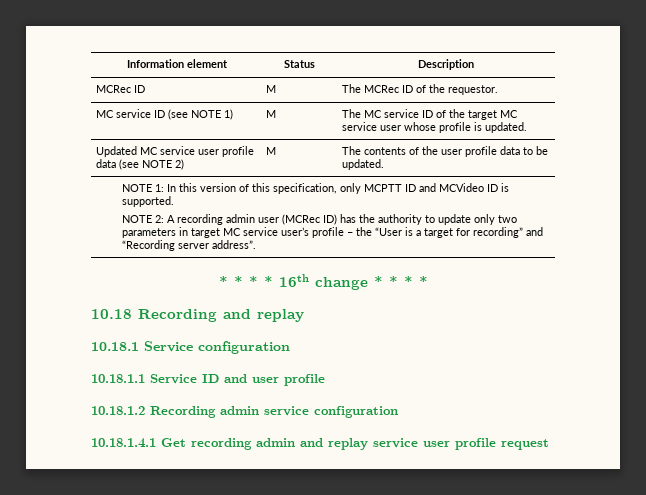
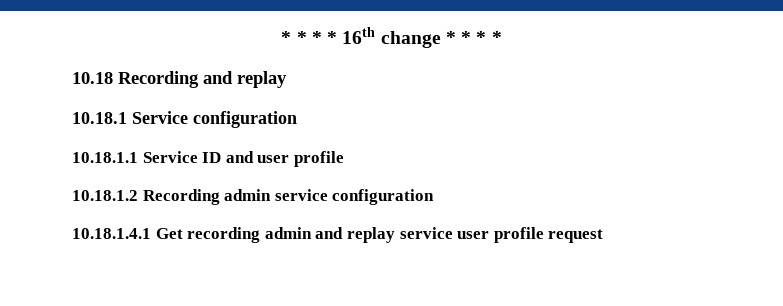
[126,59,228,68] [284,60,315,68] [418,59,474,70] [96,85,146,93] [266,85,277,93] [342,84,499,95] [96,109,234,120] [266,110,277,118] [342,109,519,120] [342,122,528,133] [96,146,255,157] [96,159,185,170] [266,147,277,155] [342,146,549,157] [342,159,385,170] [121,183,509,194] [121,196,174,207] [121,214,517,225] [121,227,543,238] [121,240,256,251] Information element | Status | Description // MCRec ID | M | The MCRec ID of the requestor. // MC service ID (see NOTE 1) | M | The MC service ID of the target MC service user whose profile is updated. // Updated MC service user profile data (see NOTE 2) | M | The contents of the user profile data to be updated. // NOTE 1: In this version of this specification, only MCPTT ID and MCVideo ID is supported. // NOTE 2: A recording admin user (MCRec ID) has the authority to update only two parameters in target MC service user’s profile – the “User is a target for recording” and “Recording server address”. // -> (281, 37) none

